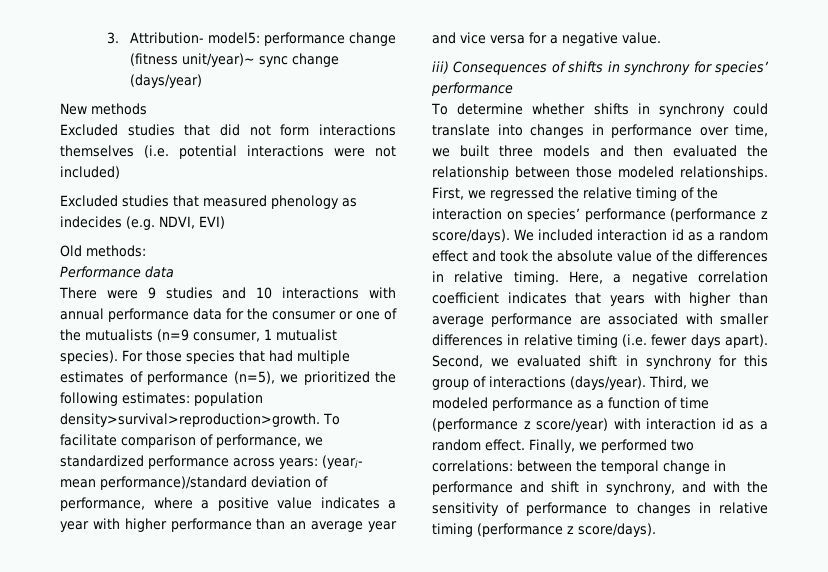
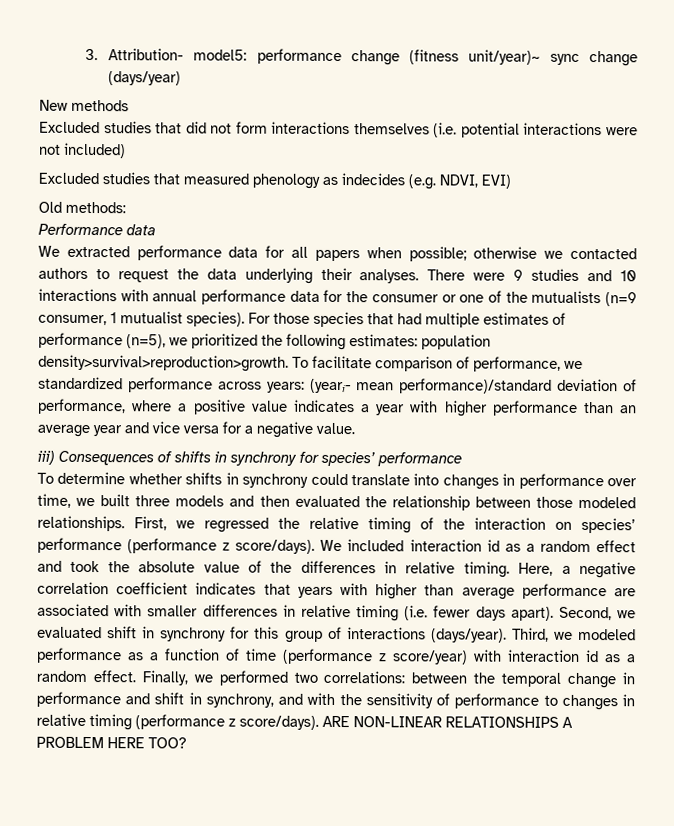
(174, 272) none -> [38,245,637,262] [38,267,420,284] We extracted performance data for all papers when possible; otherwise we contacted authors to request the data underlying their analyses.
(656, 530) none -> [322,715,573,728] [36,736,187,749] ARE NON-LINEAR RELATIONSHIPS A PROBLEM HERE TOO?

